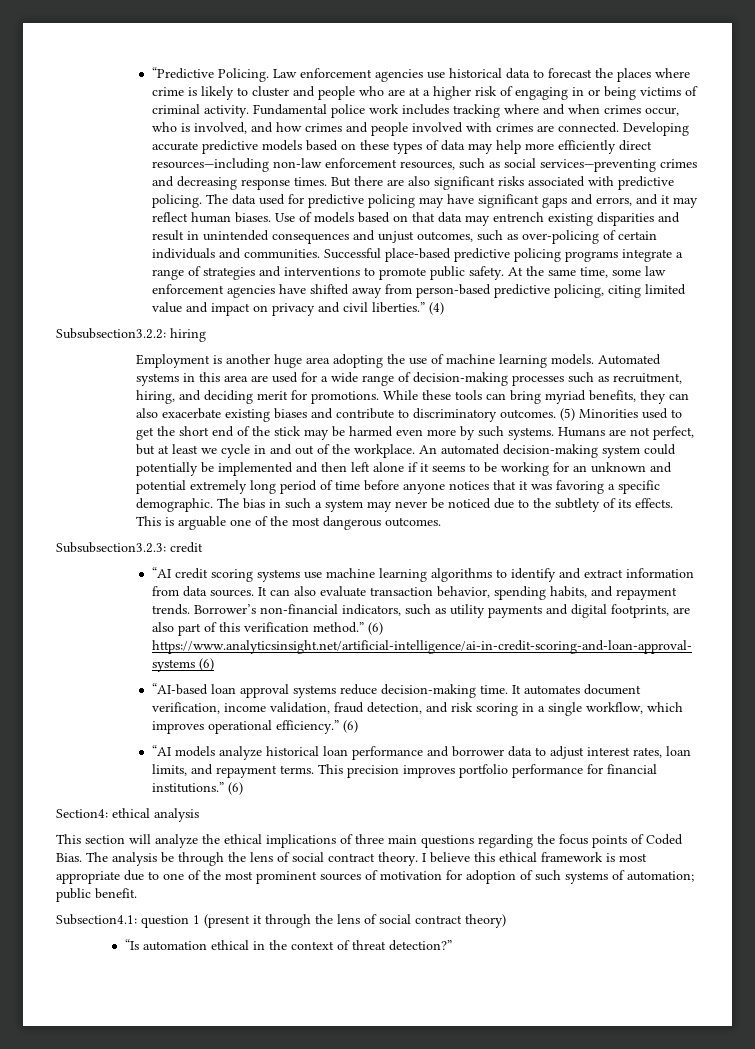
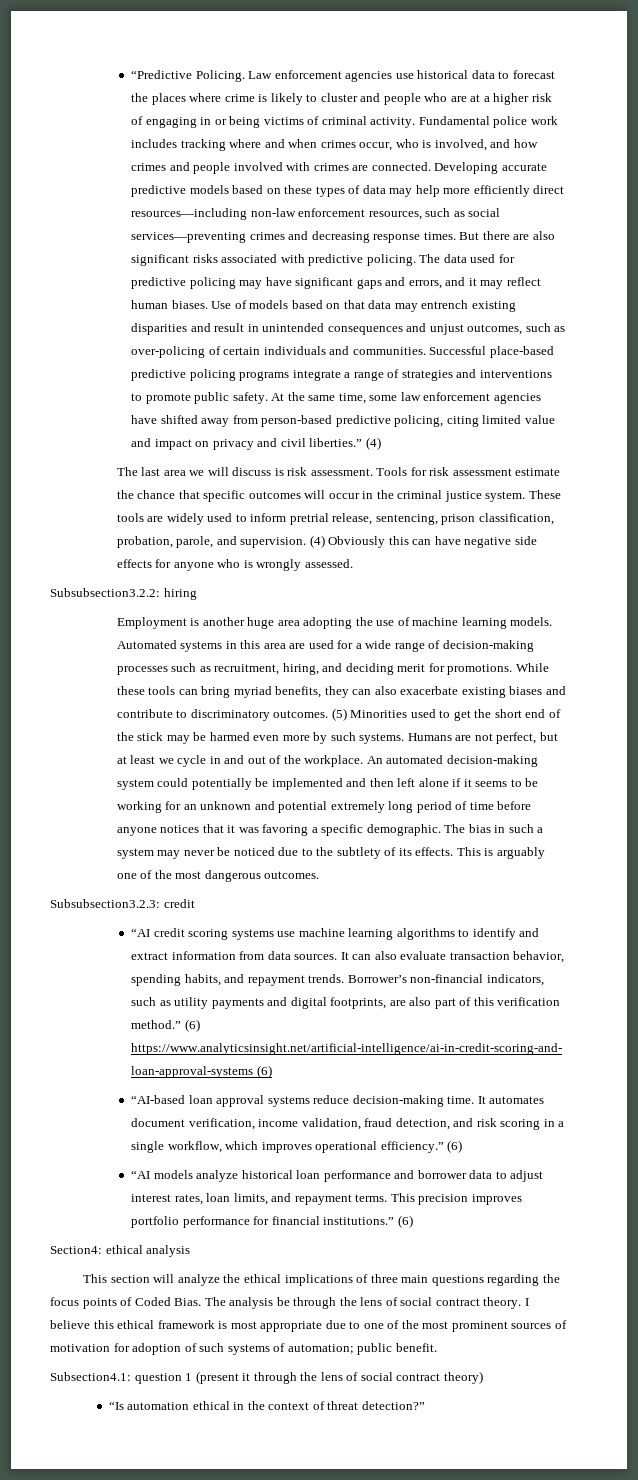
(444, 308) none -> [116,467,561,476] [116,490,561,502] [116,513,554,525] [116,535,537,548] [116,559,353,571] // The last area we will discuss is risk assessment. Tools for risk assessment estimate the chance that specific outcomes will occur in the criminal justice system. These tools are widely used to inform pretrial release, sentencing, prison classification, probation, parole, and supervision. (4) Obviously this can have negative side effects for anyone who is wrongly assessed.
[178,516,227,530] arguable -> [496,847,545,859] arguably

